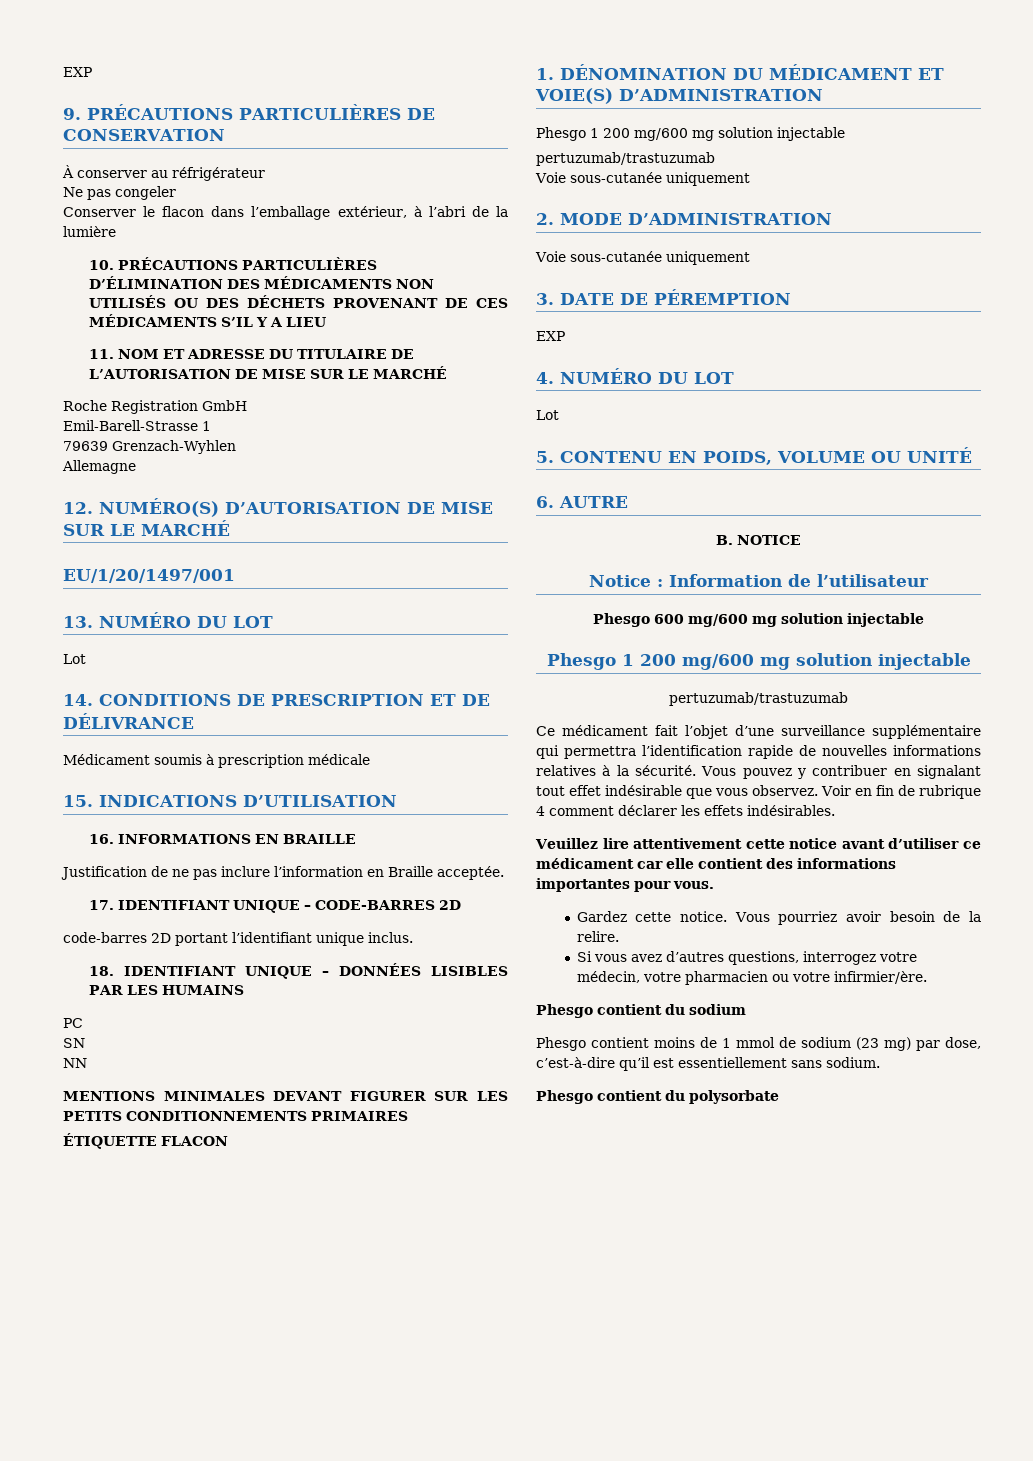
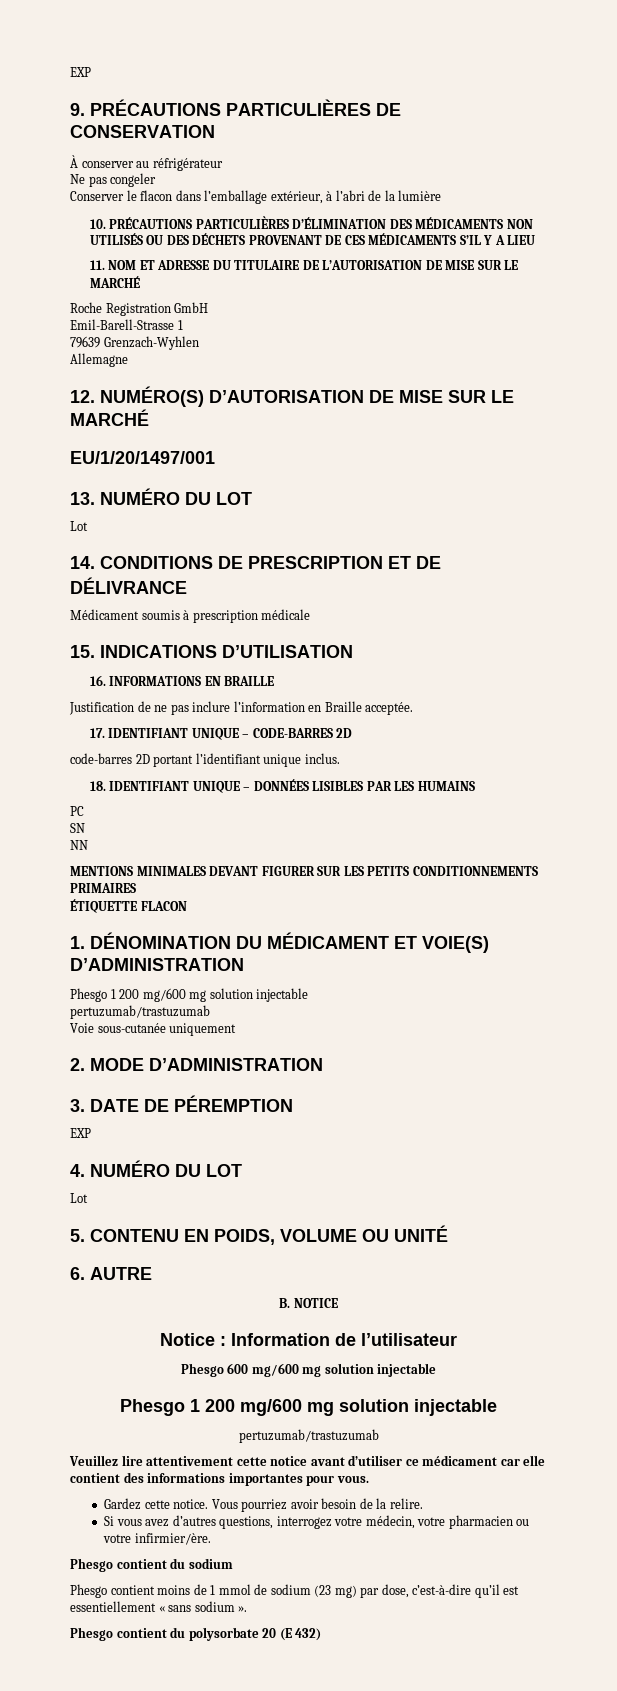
[535,251,750,265] // Voie sous-cutanée uniquement -> (323, 1064) none
[536,725,981,739] [536,745,981,759] [536,765,981,779] [536,785,981,799] [536,805,835,816] // Ce médicament fait l’objet d’une surveillance supplémentaire qui permettra l’identification rapide de nouvelles informations relatives à la sécurité. Vous pouvez y contribuer en signalant tout effet indésirable que vous observez. Voir en fin de rubrique 4 comment déclarer les effets indésirables. -> (379, 1436) none
[791,1057,880,1068] sans sodium. -> [158,1601,248,1612] « sans sodium ».
(779, 1097) none -> [262,1628,322,1641] 20 (E 432)

